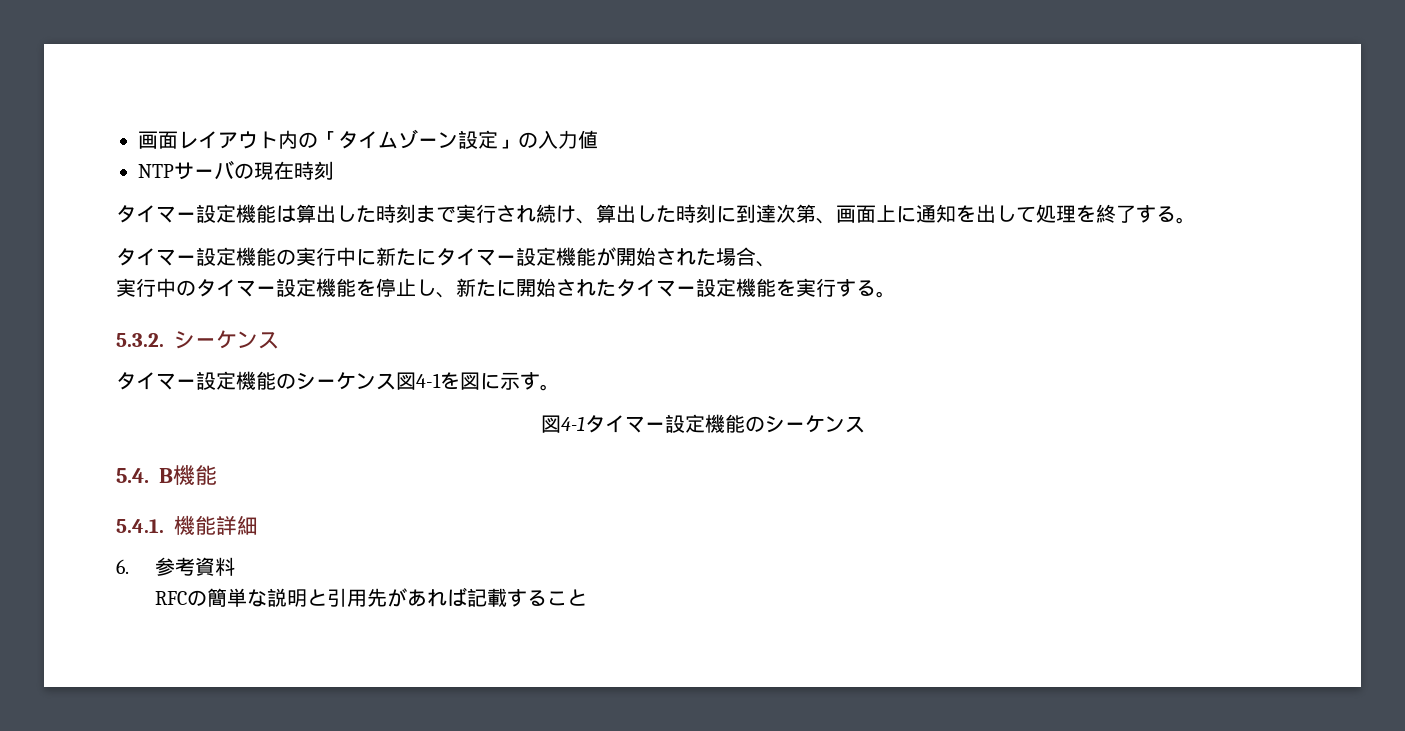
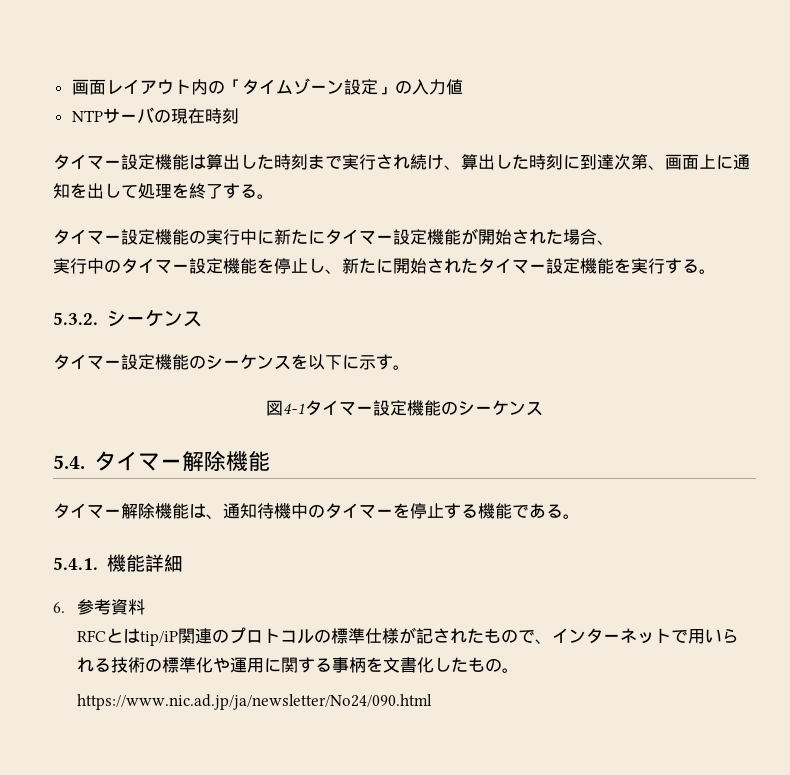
[396,372,480,390] 図4-1を図 -> [291,354,342,370] を以下
[159,465,217,485] B機能 -> [93,451,270,472] [53,503,580,519] タイマー解除機能 // タイマー解除機能は、通知待機中のタイマーを停止する機能である。
[187,587,588,607] の簡単な説明と引用先があれば記載すること -> [106,627,740,646] [77,657,520,673] [77,694,433,710] とはtip/iP関連のプロトコルの標準仕様が記されたもので、インターネットで用いられる技術の標準化や運用に関する事柄を文書化したもの。 // https://www.nic.ad.jp/ja/newsletter/No24/090.html

